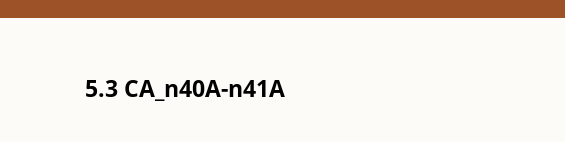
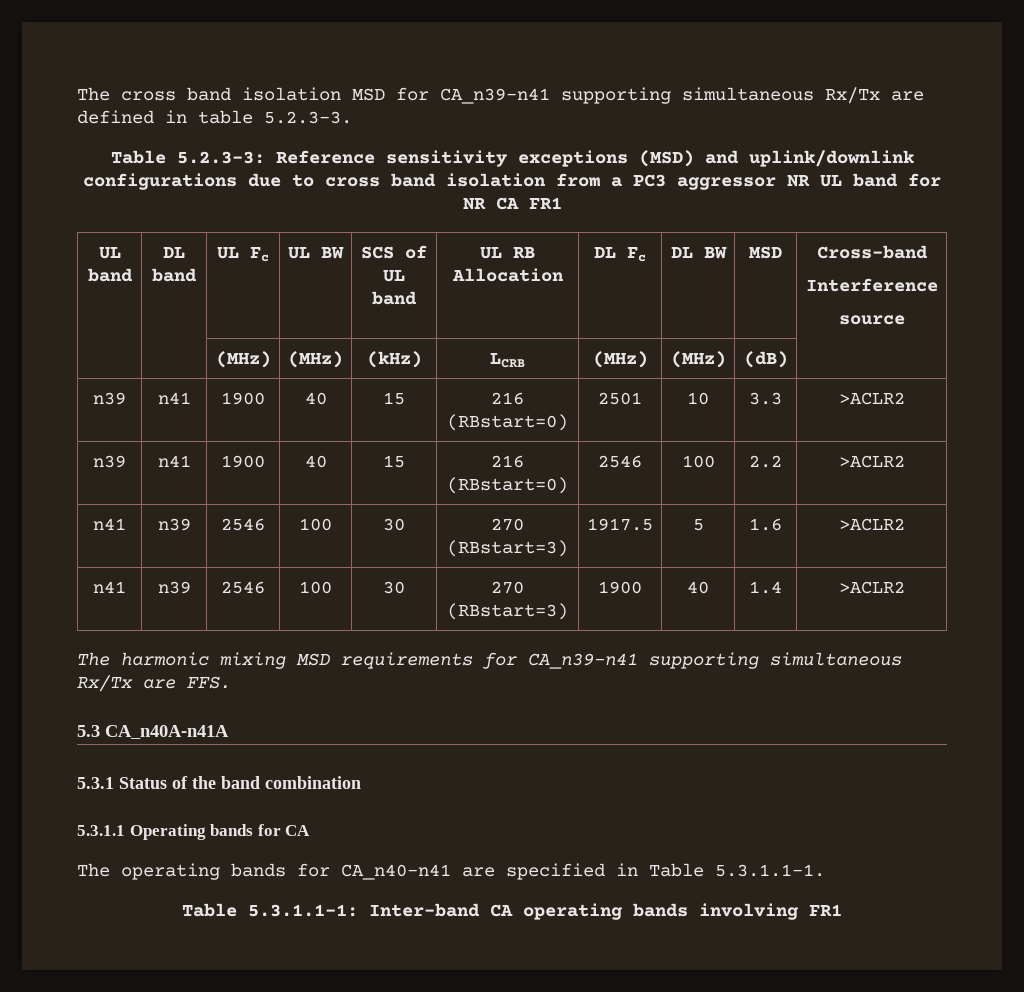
[85,80,286,101] 5.3 CA_n40A-n41A -> [77,87,924,104] [77,110,352,124] [110,150,914,167] [83,173,941,190] [462,197,562,210] [98,247,121,259] [87,268,133,282] [163,247,185,258] [152,268,197,282] [217,247,269,262] [288,247,344,259] [361,245,427,259] [383,270,405,282] [372,291,417,305] [480,247,535,259] [451,268,564,282] [594,247,646,262] [670,247,727,259] [749,246,782,259] [816,245,928,259] [805,278,938,292] [838,315,905,325] [215,351,271,368] [288,351,343,368] [366,351,422,368] [490,353,525,368] [592,351,648,368] [670,351,726,368] [743,351,788,368] [93,392,126,405] [157,392,191,404] [221,392,265,405] [304,392,327,405] [383,392,405,405] [491,392,524,405] [447,414,568,431] [598,392,642,405] [687,392,709,405] [749,392,782,405] [838,392,905,405] [93,455,126,468] [157,455,191,467] [221,455,265,468] [304,455,327,468] [383,455,405,468] [491,455,524,468] [447,477,568,494] [598,455,642,468] [681,455,715,468] [749,455,782,468] [838,455,905,468] [93,518,126,530] [157,518,191,531] [221,518,265,531] [299,518,332,531] [383,518,405,531] [491,518,524,531] [447,540,568,557] [587,518,653,531] [692,519,704,531] [749,518,782,531] [838,518,905,531] [93,581,126,593] [157,581,191,594] [221,581,265,594] [299,581,332,594] [383,581,405,594] [491,581,524,594] [447,603,568,620] [598,581,642,594] [687,581,709,594] [749,581,782,594] [838,581,905,594] [77,652,902,669] [77,675,231,692] [77,725,229,739] [77,776,361,789] [77,824,311,840] [77,863,825,880] [182,903,842,920] The cross band isolation MSD for CA_n39-n41 supporting simultaneous Rx/Tx are defined in table 5.2.3-3. // Table 5.2.3-3: Reference sensitivity exceptions (MSD) and uplink/downlink configurations due to cross band isolation from a PC3 aggressor NR UL band for NR CA FR1 // UL band | DL band | UL Fc | UL BW | SCS of UL band | UL RB Allocation | DL Fc | DL BW | MSD | Cross-band // Interference // source // | | (MHz) | (MHz) | (kHz) | LCRB | (MHz) | (MHz) | (dB) | // n39 | n41 | 1900 | 40 | 15 | 216 (RBstart=0) | 2501 | 10 | 3.3 | >ACLR2 // n39 | n41 | 1900 | 40 | 15 | 216 (RBstart=0) | 2546 | 100 | 2.2 | >ACLR2 // n41 | n39 | 2546 | 100 | 30 | 270 (RBstart=3) | 1917.5 | 5 | 1.6 | >ACLR2 // n41 | n39 | 2546 | 100 | 30 | 270 (RBstart=3) | 1900 | 40 | 1.4 | >ACLR2 // The harmonic mixing MSD requirements for CA_n39-n41 supporting simultaneous Rx/Tx are FFS. // 5.3 CA_n40A-n41A // 5.3.1 Status of the band combination // 5.3.1.1 Operating bands for CA // The operating bands for CA_n40-n41 are specified in Table 5.3.1.1-1. // Table 5.3.1.1-1: Inter-band CA operating bands involving FR1

